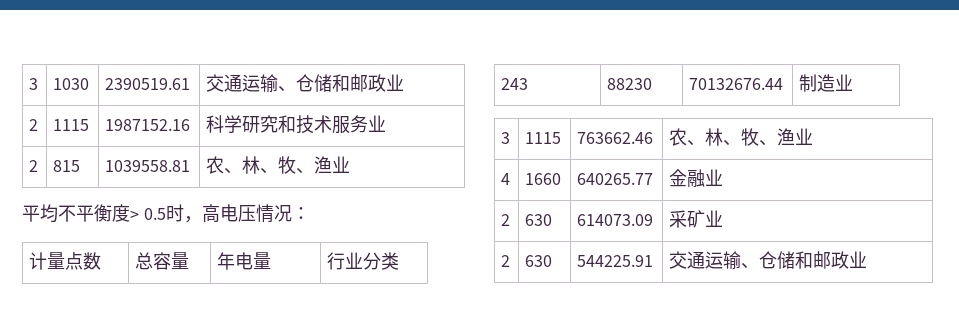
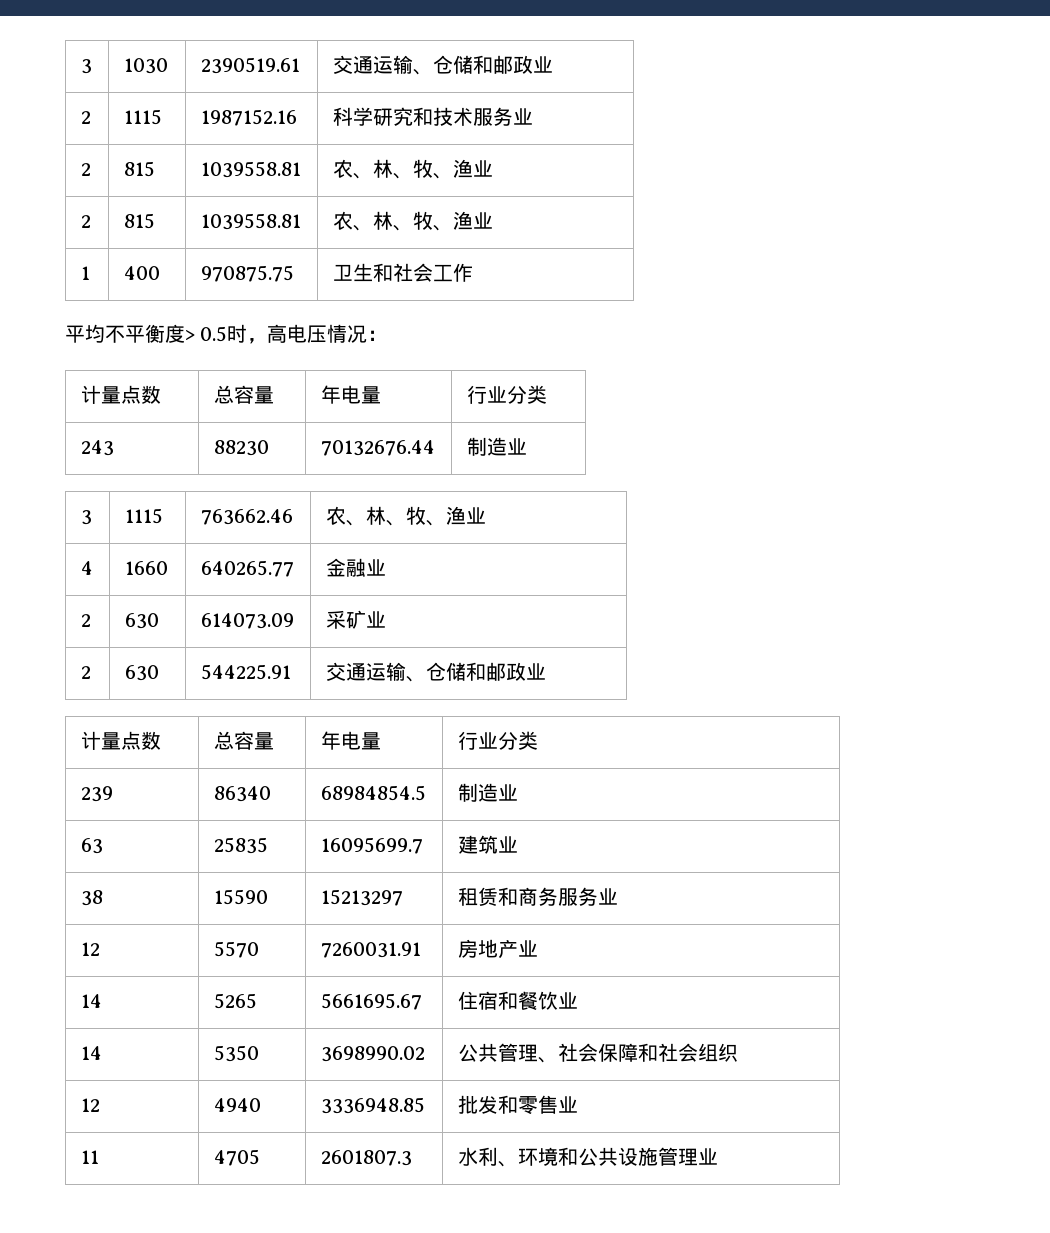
(351, 164) none -> [80,215,91,228] [123,213,155,229] [200,213,301,230] [332,211,493,231] [80,266,90,280] [123,266,160,280] [200,265,294,282] [332,263,473,282] // 2 | 815 | 1039558.81 | 农、林、牧、渔业 // 1 | 400 | 970875.75 | 卫生和社会工作
(868, 259) none -> [80,731,161,750] [213,731,274,750] [320,731,381,750] [457,731,538,750] [80,786,113,802] [213,786,271,802] [320,785,426,801] [457,783,518,802] [80,838,103,854] [213,837,268,854] [320,837,423,854] [457,835,518,854] [80,890,103,906] [213,889,268,905] [320,889,403,906] [457,887,618,906] [80,942,100,956] [213,941,259,958] [320,942,421,958] [457,939,538,958] [80,994,102,1008] [213,993,257,1009] [320,993,422,1010] [457,991,578,1010] [80,1046,102,1060] [213,1045,259,1062] [320,1046,425,1062] [457,1043,738,1063] [80,1098,100,1112] [213,1098,261,1112] [320,1097,425,1114] [457,1095,578,1115] [80,1150,99,1164] [213,1149,260,1166] [320,1150,412,1166] [457,1147,718,1167] // 计量点数 | 总容量 | 年电量 | 行业分类 // 239 | 86340 | 68984854.5 | 制造业 // 63 | 25835 | 16095699.7 | 建筑业 // 38 | 15590 | 15213297 | 租赁和商务服务业 // 12 | 5570 | 7260031.91 | 房地产业 // 14 | 5265 | 5661695.67 | 住宿和餐饮业 // 14 | 5350 | 3698990.02 | 公共管理、社会保障和社会组织 // 12 | 4940 | 3336948.85 | 批发和零售业 // 11 | 4705 | 2601807.3 | 水利、环境和公共设施管理业

